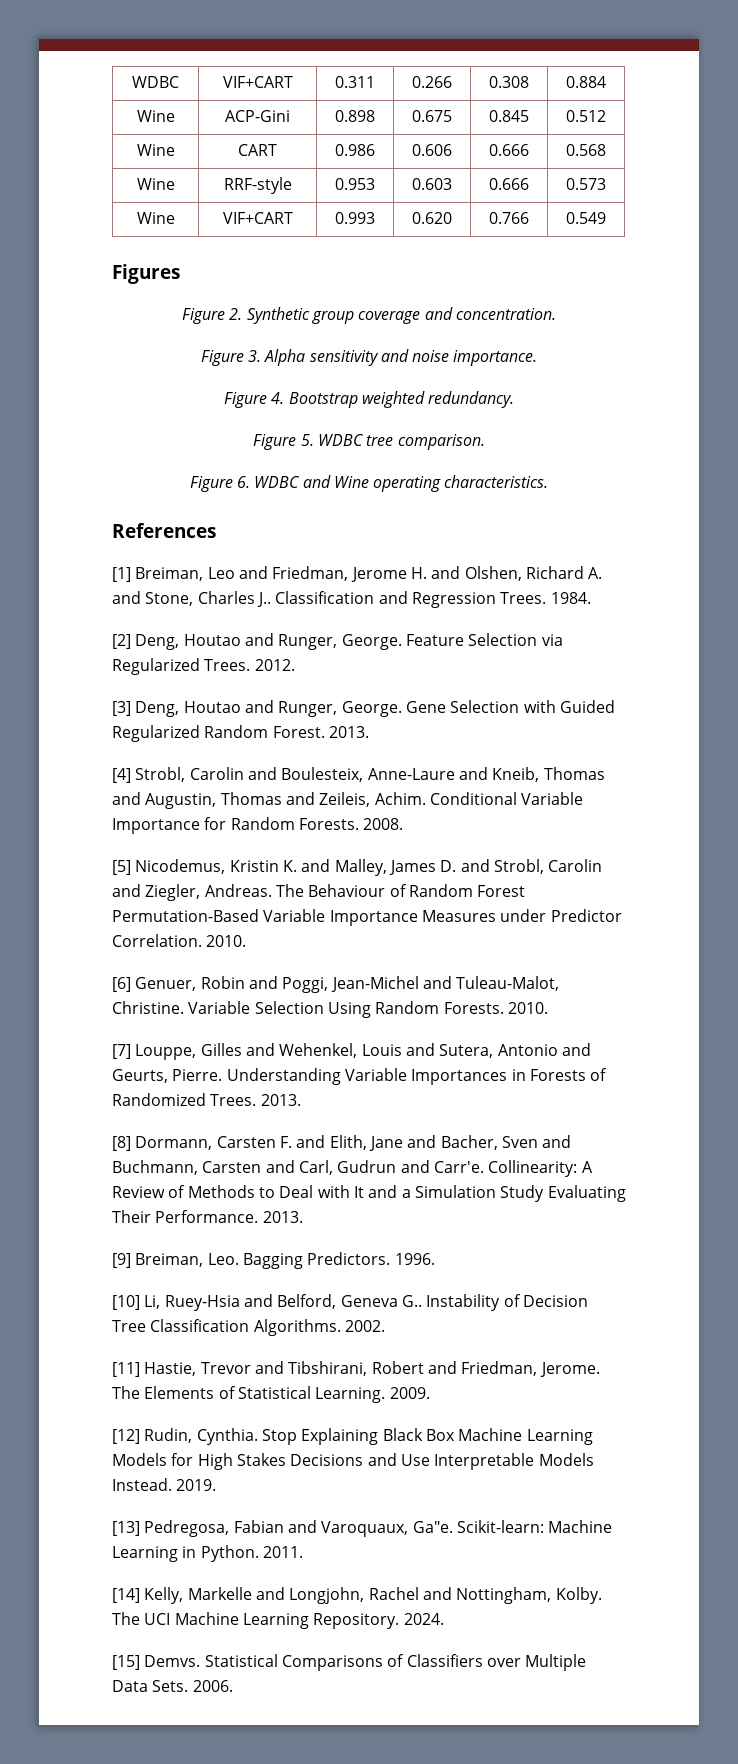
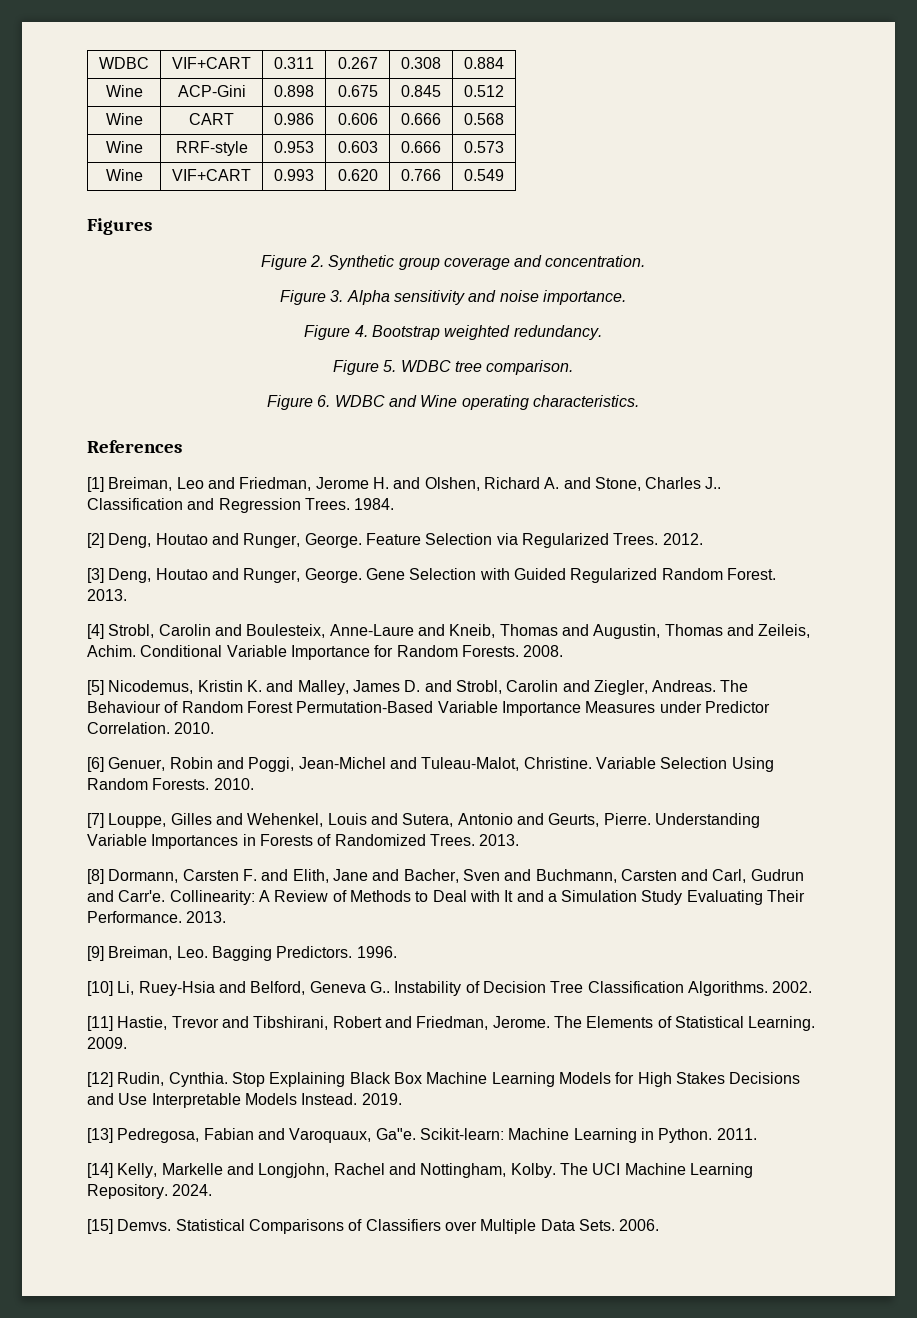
[412,76,452,88] 0.266 -> [337,57,378,69] 0.267

